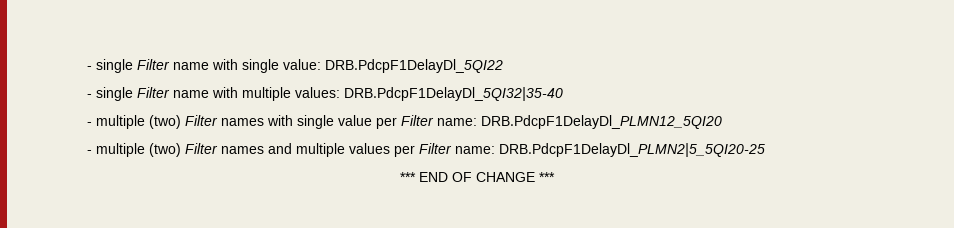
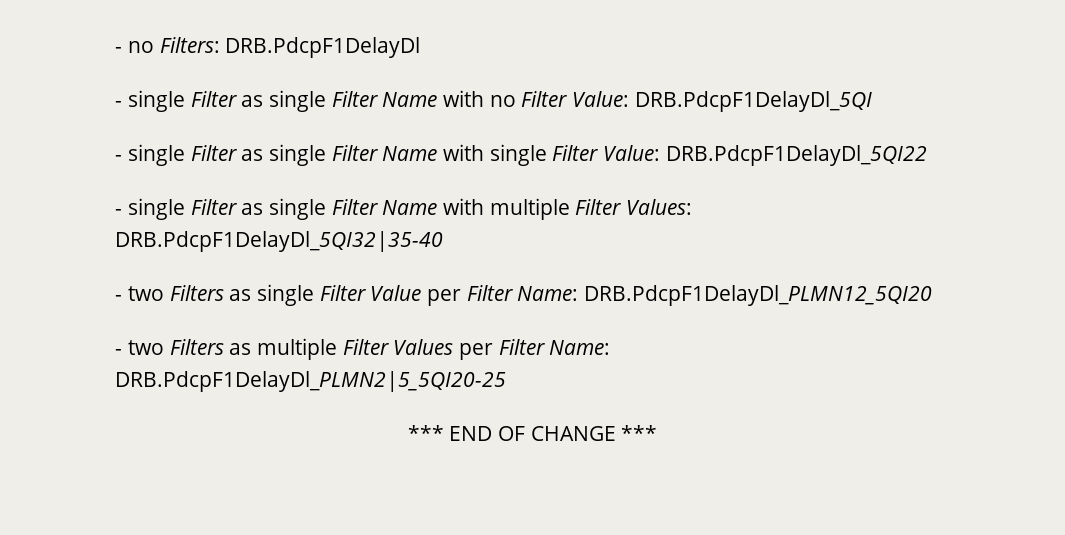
[86,59,503,73] [86,87,563,101] [86,115,477,129] - single Filter name with single value: DRB.PdcpF1DelayDl_5QI22 // - single Filter name with multiple values: DRB.PdcpF1DelayDl_5QI32|35-40 // - multiple (two) Filter names with single value per Filter name: -> [115,37,421,58] [115,90,872,112] [115,144,927,166] [115,198,693,220] [115,231,444,252] [115,284,579,306] - no Filters: DRB.PdcpF1DelayDl // - single Filter as single Filter Name with no Filter Value: DRB.PdcpF1DelayDl_5QI // - single Filter as single Filter Name with single Filter Value: DRB.PdcpF1DelayDl_5QI22 // - single Filter as single Filter Name with multiple Filter Values: DRB.PdcpF1DelayDl_5QI32|35-40 // - two Filters as single Filter Value per Filter Name:
[95,143,495,157] multiple (two) Filter names and multiple values per Filter name: -> [128,338,611,360] two Filters as multiple Filter Values per Filter Name:

